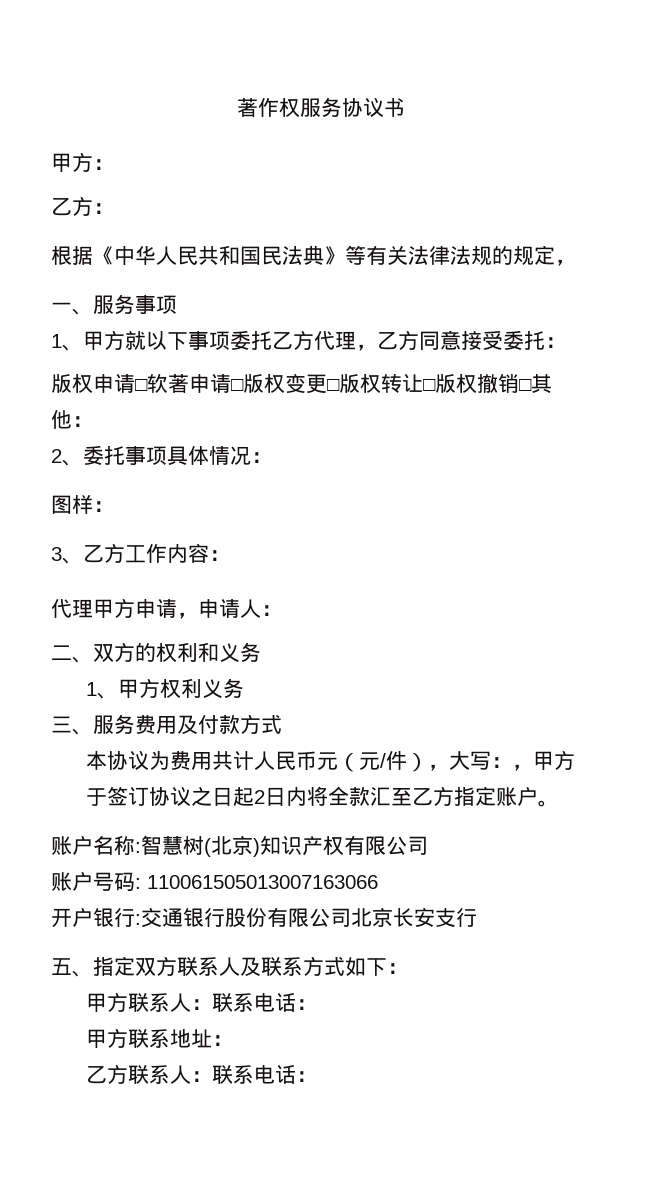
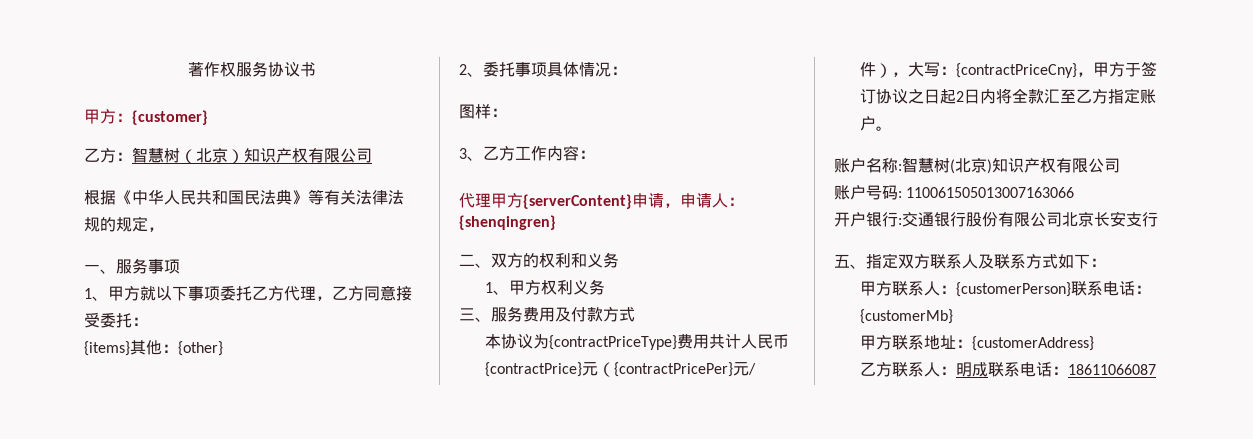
(114, 164) none -> [132,110,208,125] {customer}
(114, 208) none -> [132,147,372,164] 智慧树（北京）知识产权有限公司
[51,373,532,394] 版权申请□软著申请□版权变更□版权转让□版权撤销□ -> [84,341,130,356] {items}
(93, 421) none -> [178,341,223,356] {other}
(135, 608) none -> [523,194,632,209] {serverContent}
(282, 610) none -> [459,215,556,230] {shenqingren}
(170, 760) none -> [548,335,677,350] {contractPriceType}
[316,752,359,772] 元（ -> [484,362,733,377] {contractPrice}元（{contractPricePer}
(512, 762) none -> [955,63,1077,78] {contractPriceCny}
[211,993,317,1012] 联系电话： -> [955,281,1151,297] [859,309,953,324] {customerPerson}联系电话：{customerMb}
(233, 1040) none -> [971,336,1094,351] {customerAddress}
[211,1065,317,1084] 联系电话： -> [955,362,1156,377] 明成联系电话：18611066087

